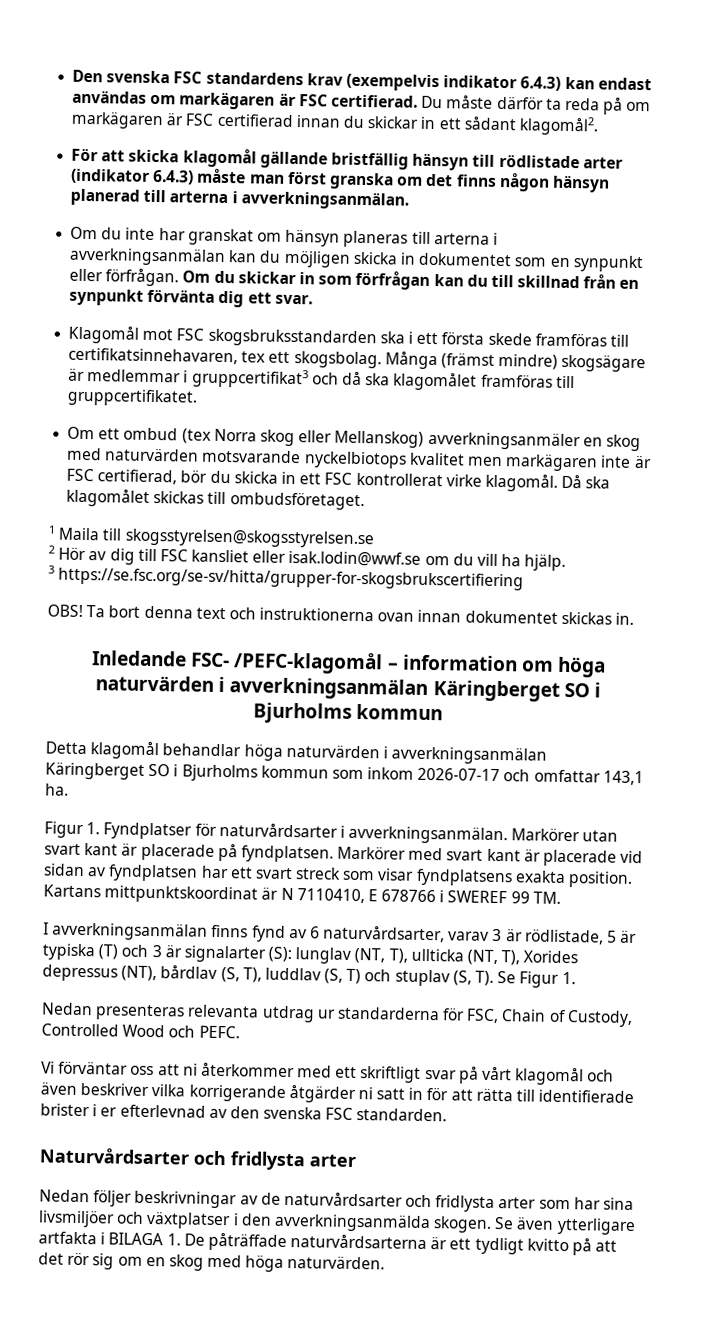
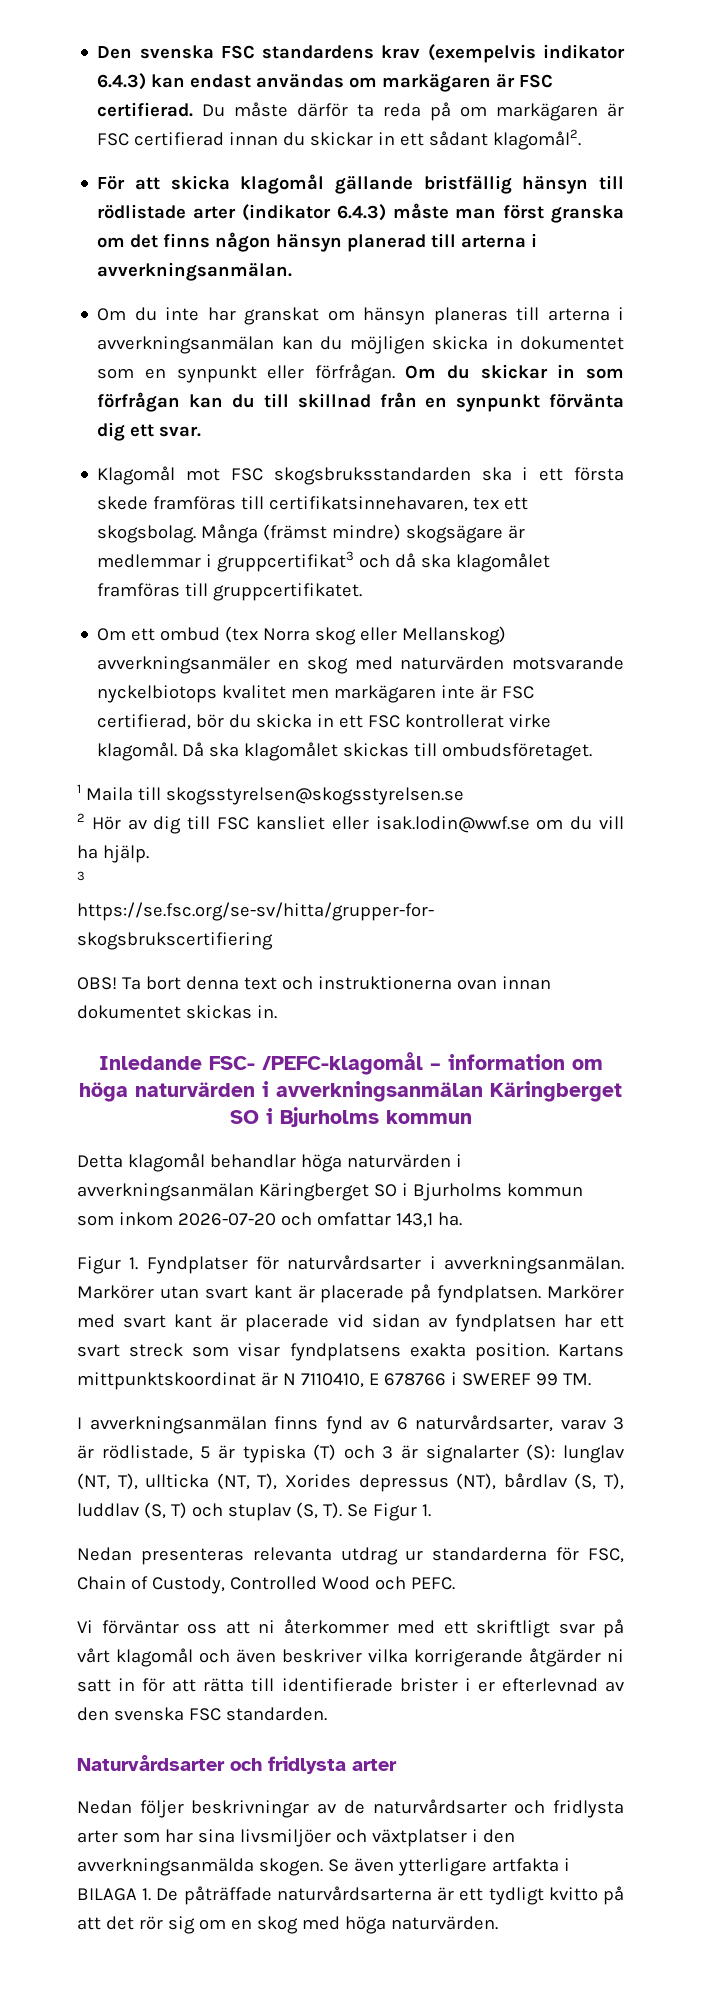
[417,767,501,782] 2026-07-17 -> [177,1213,276,1226] 2026-07-20

